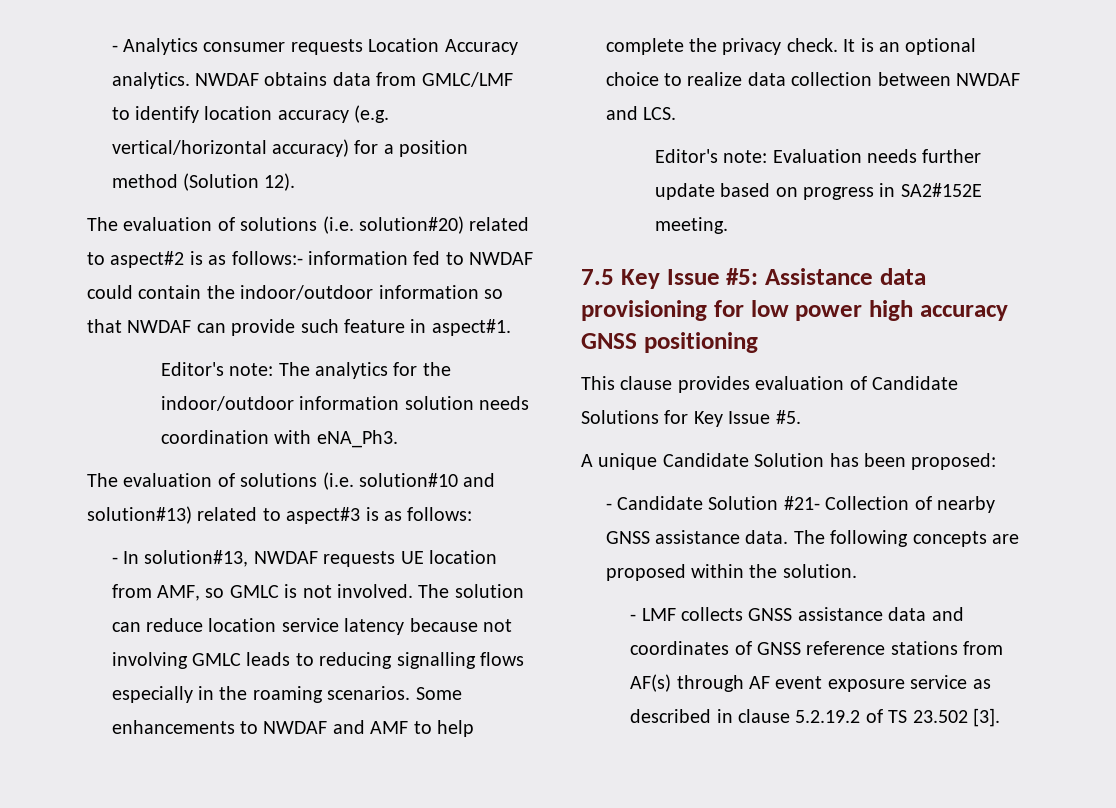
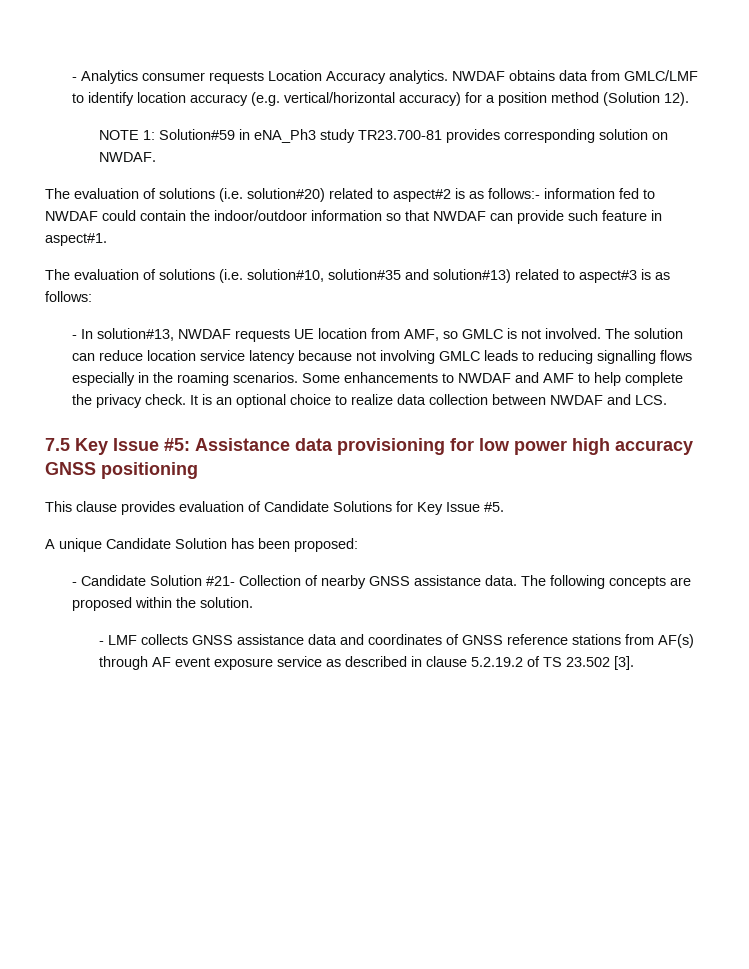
(296, 182) none -> [98,129,668,143] [98,152,156,162] // NOTE 1: Solution#59 in eNA_Ph3 study TR23.700-81 provides corresponding solution on NWDAF.
[160,362,451,379] [160,396,530,411] [160,430,398,448] [87,472,458,490] // Editor's note: The analytics for the indoor/outdoor information solution needs coordination with eNA_Ph3. // The evaluation of solutions (i.e. solution#10 -> [45,269,401,283] // The evaluation of solutions (i.e. solution#10, solution#35
[654,149,982,163] [654,183,982,200] [654,217,728,234] // Editor's note: Evaluation needs further update based on progress in SA2#152E meeting. -> (667, 400) none

